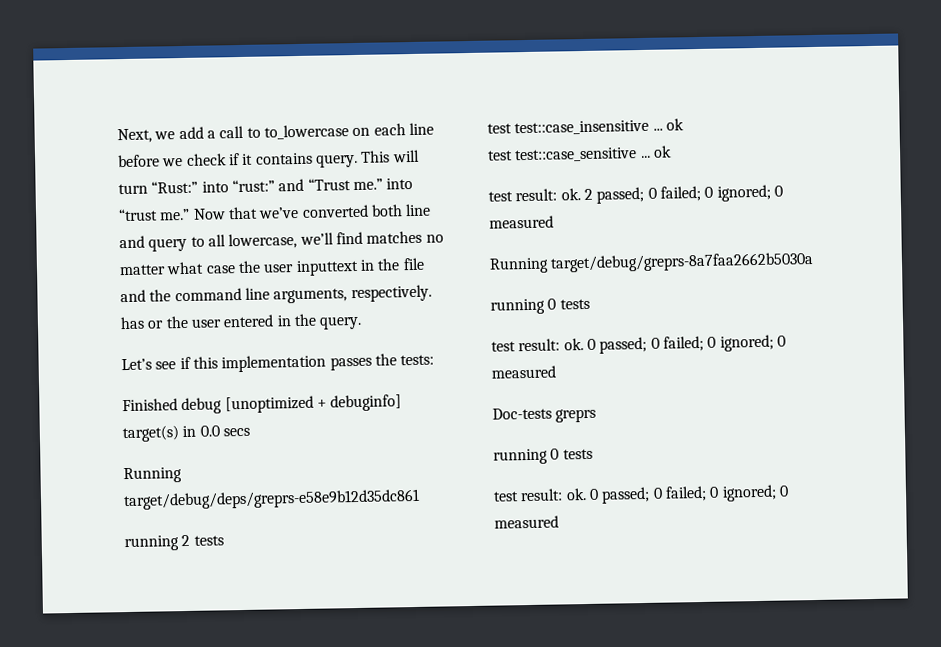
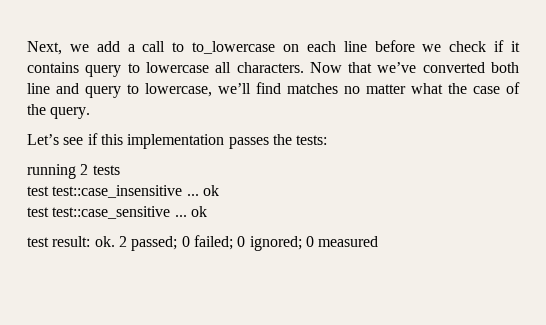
[315,149,420,168] [118,177,414,195] [118,208,191,222] query. This will turn “Rust:” into “rust:” and “Trust me.” into “trust me.” -> [85,62,304,77] query to lowercase all characters.
[207,234,226,247] all -> (139, 89) none
[205,257,425,277] [120,284,432,304] [120,314,292,330] case the user inputtext in the file and the command line arguments, respectively. has or the user entered in -> [448,82,520,94] the case of
[122,394,403,415] [122,425,250,443] [123,467,182,484] [123,488,420,511] // Finished debug [unoptimized + debuginfo] target(s) in 0.0 secs // Running target/debug/deps/greprs-e58e9b12d35dc861 -> (328, 140) none
[489,251,815,274] [490,298,590,315] [491,334,786,354] [491,365,556,379] [492,407,597,423] [493,448,593,465] [493,484,789,504] [494,515,559,529] // Running target/debug/greprs-8a7faa2662b5030a // running 0 tests // test result: ok. 0 passed; 0 failed; 0 ignored; 0 measured // Doc-tests greprs // running 0 tests // test result: ok. 0 passed; 0 failed; 0 ignored; 0 measured -> (379, 241) none

